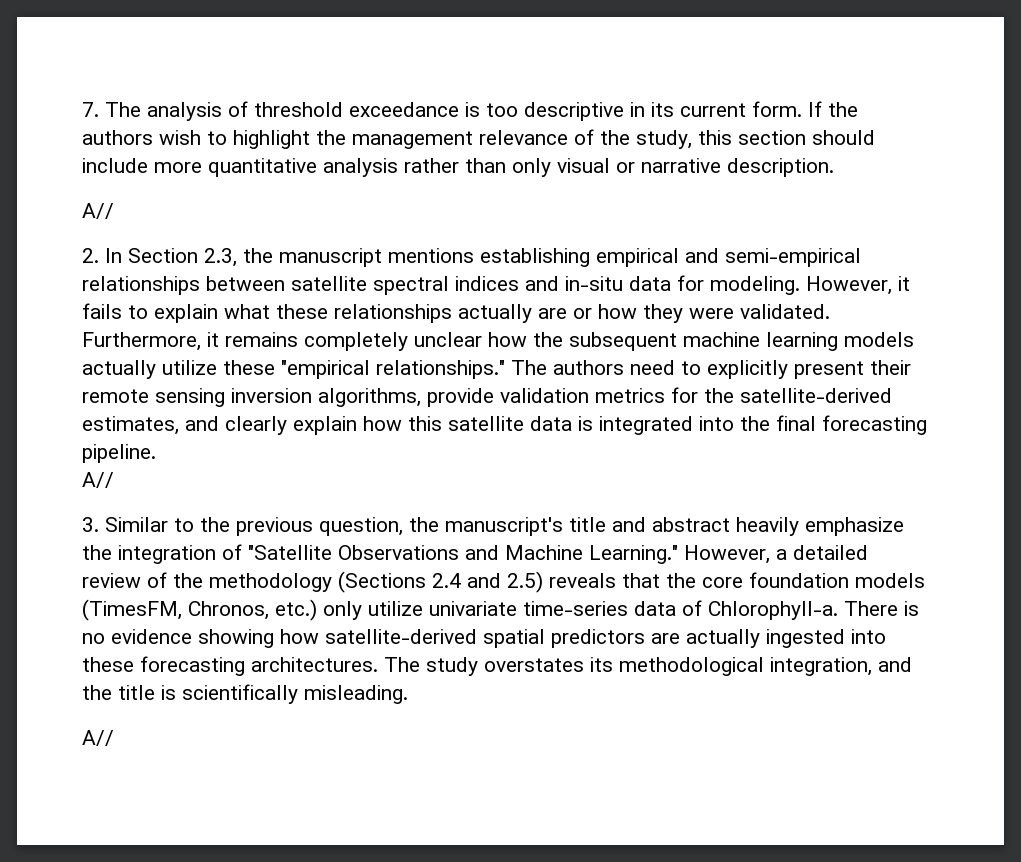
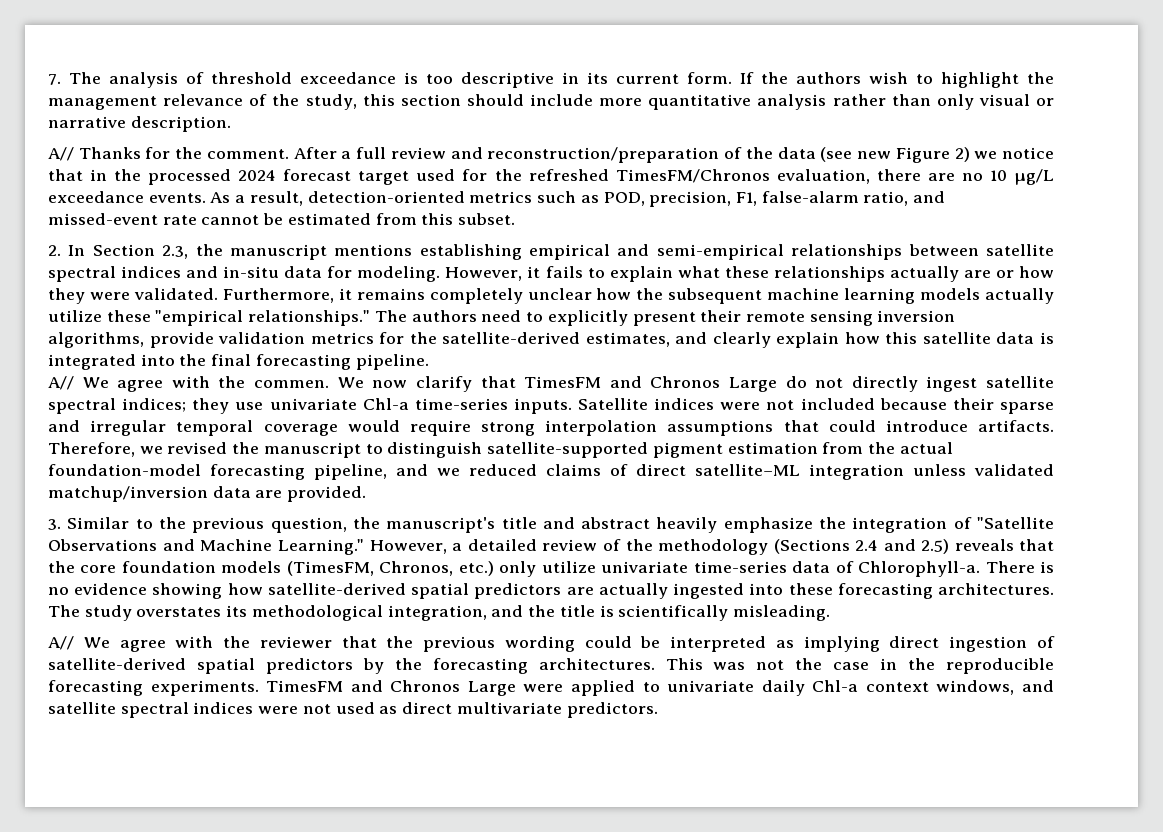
(114, 211) none -> [78,147,1054,163] [48,169,1054,185] [48,191,946,207] [48,213,516,225] Thanks for the comment. After a full review and reconstruction/preparation of the data (see new Figure 2) we notice that in the processed 2024 forecast target used for the refreshed TimesFM/Chronos evaluation, there are no 10 µg/L exceedance events. As a result, detection-oriented metrics such as POD, precision, F1, false-alarm ratio, and missed-event rate cannot be estimated from this subset.
(114, 480) none -> [82,376,1054,392] [48,398,1054,414] [48,420,1054,436] [48,442,953,458] [48,464,1054,480] [48,486,367,502] We agree with the commen. We now clarify that TimesFM and Chronos Large do not directly ingest satellite spectral indices; they use univariate Chl-a time-series inputs. Satellite indices were not included because their sparse and irregular temporal coverage would require strong interpolation assumptions that could introduce artifacts. Therefore, we revised the manuscript to distinguish satellite-supported pigment estimation from the actual foundation-model forecasting pipeline, and we reduced claims of direct satellite–ML integration unless validated matchup/inversion data are provided.
(114, 738) none -> [83,636,1055,652] [48,658,1055,674] [48,680,1054,696] [48,702,658,718] We agree with the reviewer that the previous wording could be interpreted as implying direct ingestion of satellite-derived spatial predictors by the forecasting architectures. This was not the case in the reproducible forecasting experiments. TimesFM and Chronos Large were applied to univariate daily Chl-a context windows, and satellite spectral indices were not used as direct multivariate predictors.

